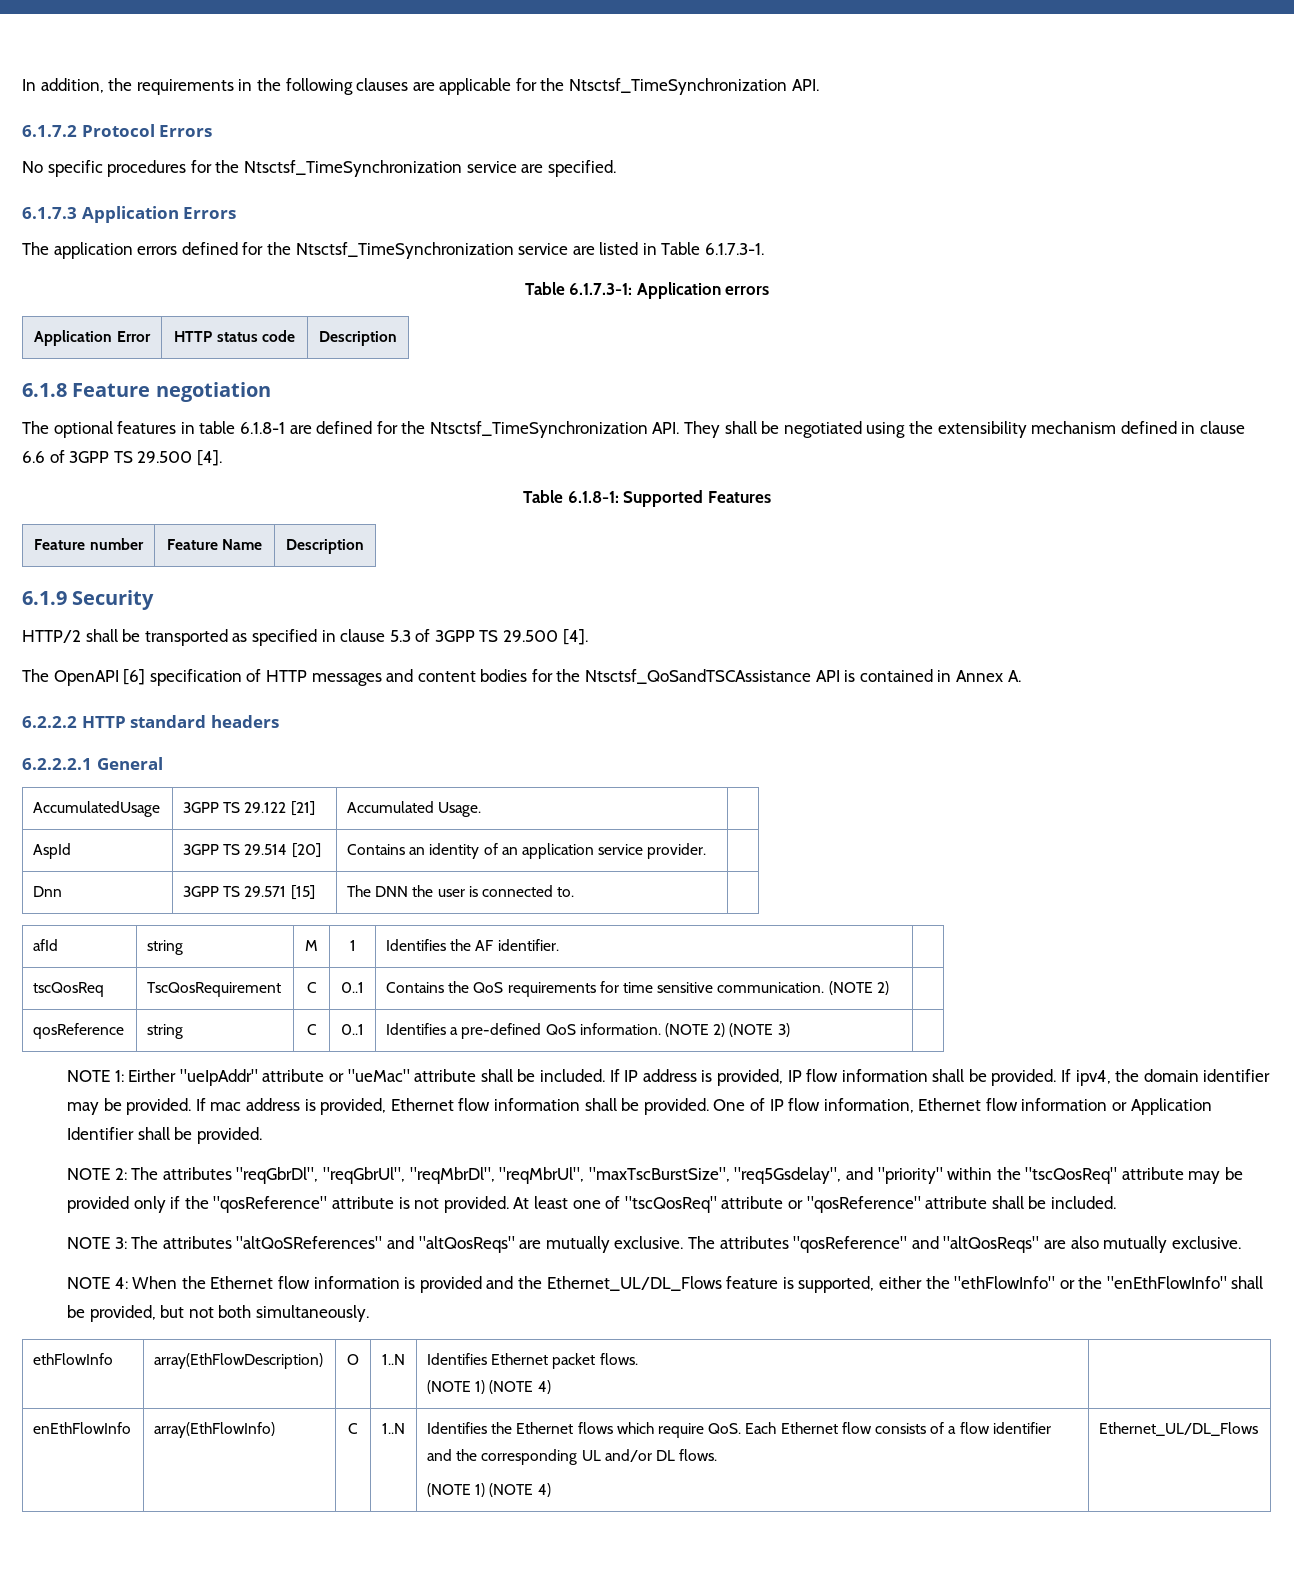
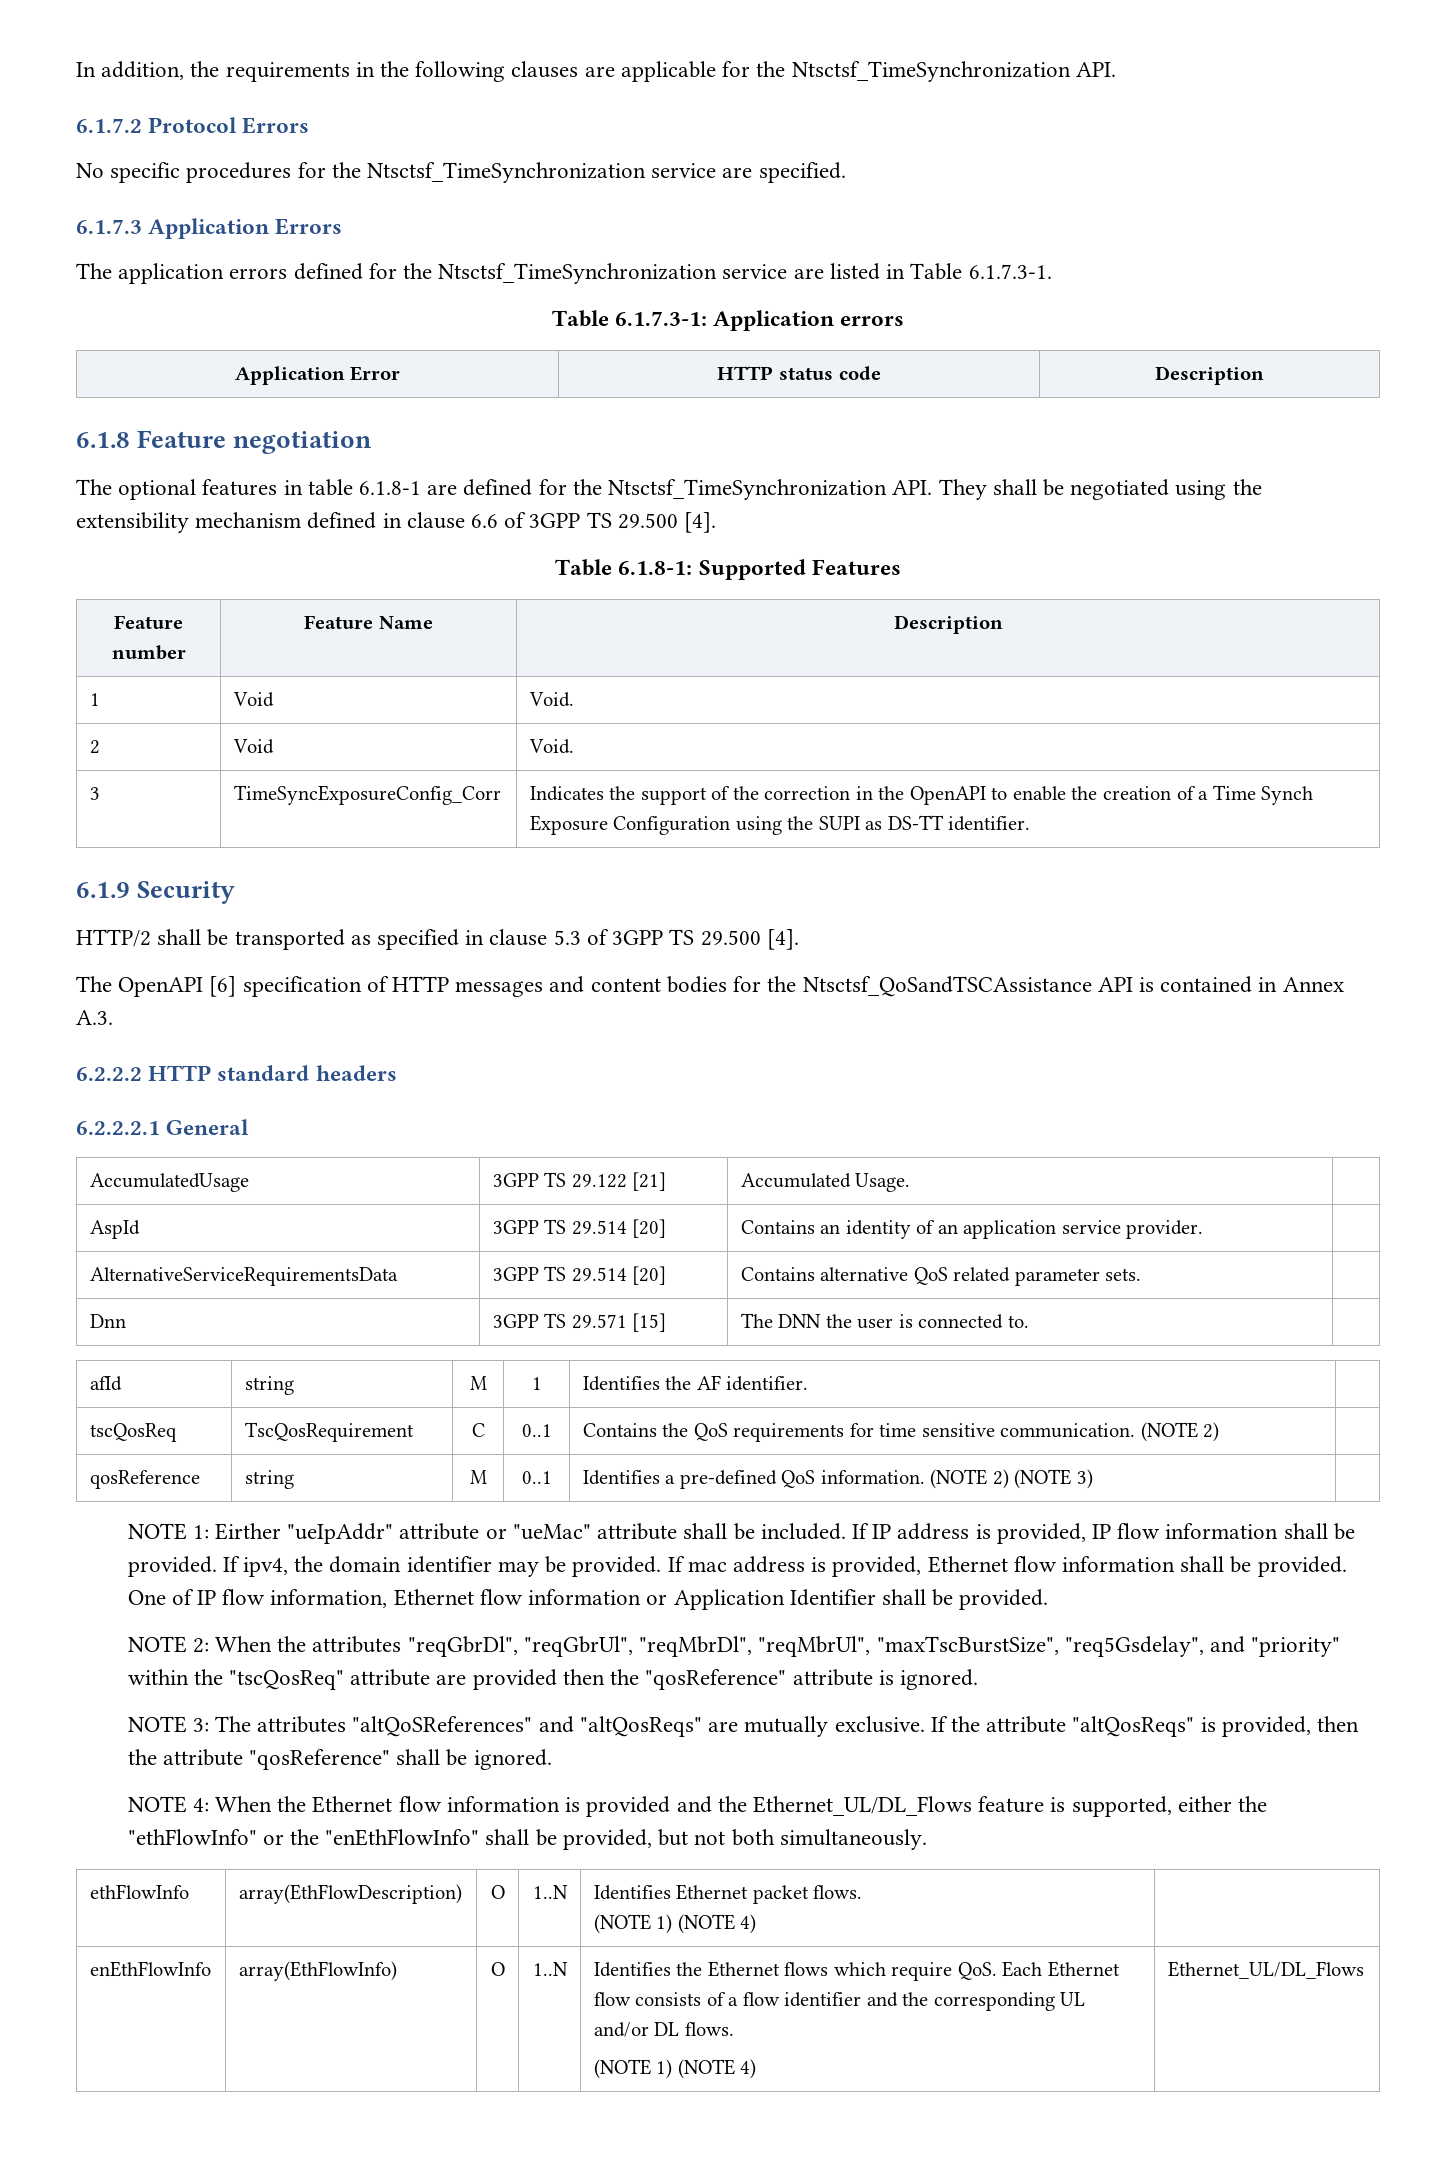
(364, 546) none -> [89,693,100,706] [232,692,274,707] [528,692,574,707] [89,740,100,754] [232,739,274,754] [528,739,574,754] [89,787,100,800] [233,785,501,805] [529,785,1314,805] [529,815,1031,835] // 1 | Void | Void. // 2 | Void | Void. // 3 | TimeSyncExposureConfig_Corr | Indicates the support of the correction in the OpenAPI to enable the creation of a Time Synch Exposure Configuration using the SUPI as DS-TT identifier.
[1007,670,1021,682] A. -> [76,1010,113,1025] A.3.
(707, 851) none -> [89,1267,398,1286] [492,1266,667,1285] [740,1267,1142,1286] // AlternativeServiceRequirementsData | 3GPP TS 29.514 [20] | Contains alternative QoS related parameter sets. |
[306,1024,317,1035] C -> [469,1470,487,1484] M
[131,1167,159,1180] The -> [215,1636,307,1652] When the
[1188,1167,1244,1184] [67,1196,1116,1213] may be provided only if the "qosReference" attribute is not provided. At least one of "tscQosReq" attribute or "qosReference" attribute shall be included. -> [436,1669,978,1690] are provided then the "qosReference" attribute is ignored.
[687,1236,1241,1253] The attributes "qosReference" and "altQosReqs" are also mutually exclusive. -> [930,1716,1359,1737] [127,1749,552,1770] If the attribute "altQosReqs" is provided, then the attribute "qosReference" shall be ignored.
[348,1423,358,1434] C -> [490,1962,505,1976] O

